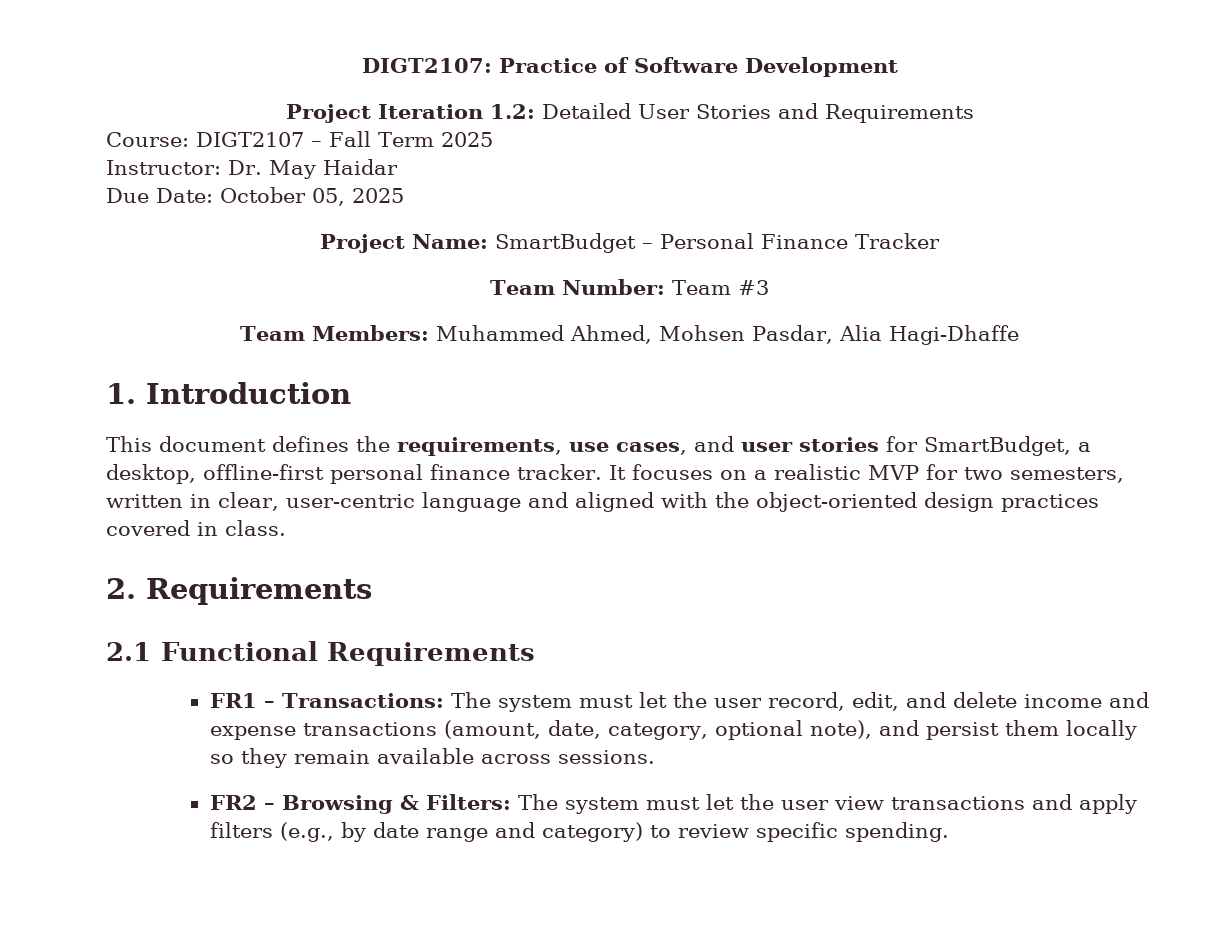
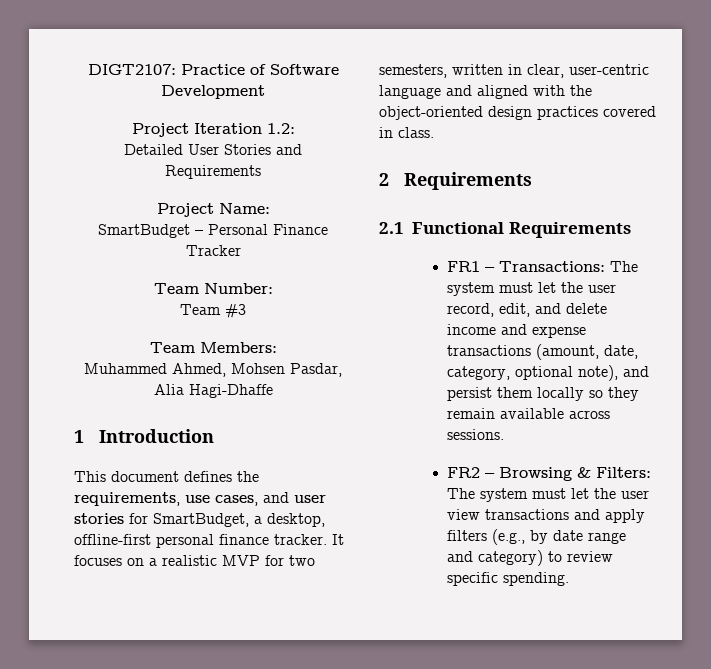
(535, 111) none -> (295, 128) //
[106,131,493,147] [106,159,398,179] [106,187,404,206] // Course: DIGT2107 – Fall Term 2025 // Instructor: Dr. May Haidar // Due Date: October 05, 2025 -> (261, 172) none
(489, 241) none -> (270, 208) //
(665, 287) none -> (273, 288) //
(430, 333) none -> (277, 347) //
[106,383,136,404] 1. -> [74,430,84,443] 1
[106,578,136,599] 2. -> [379,173,389,186] 2

